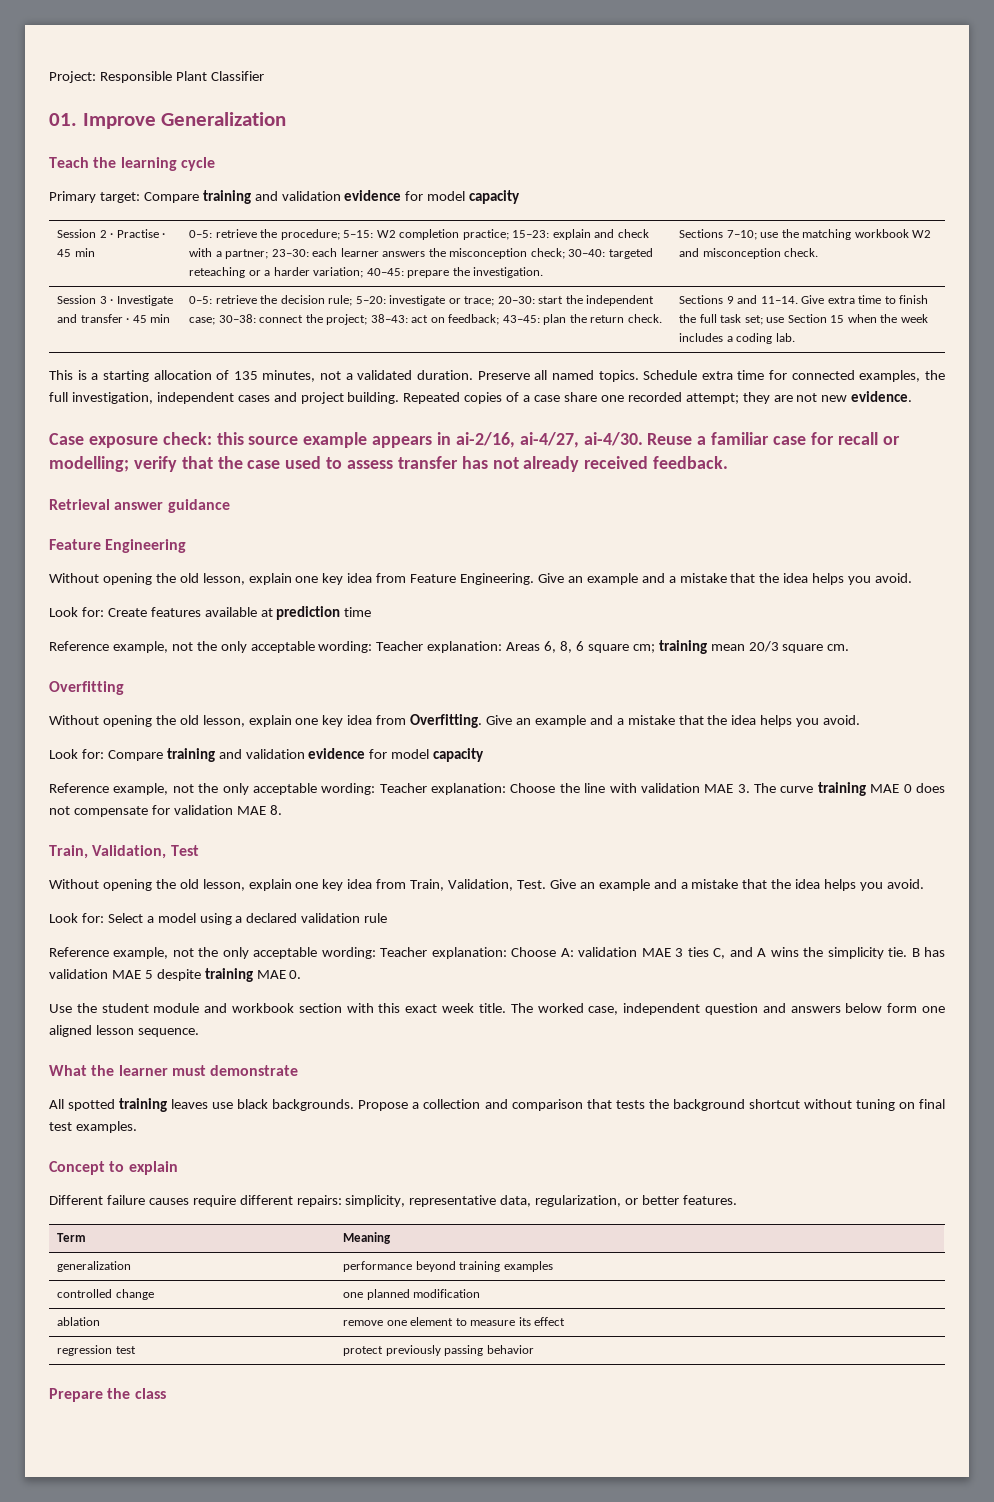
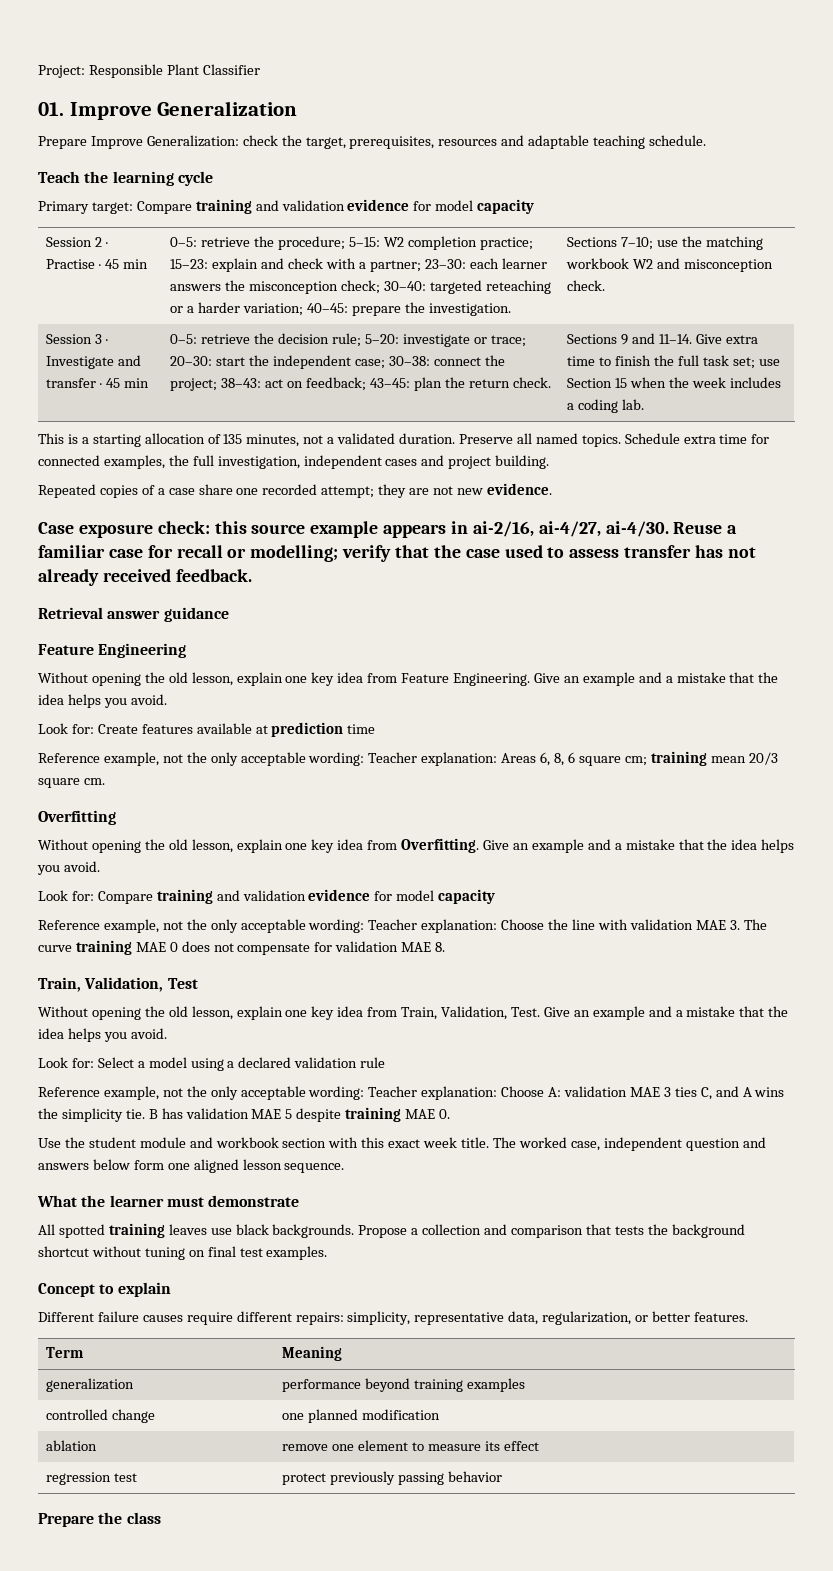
(287, 119) none -> [38,135,707,149] // Prepare Improve Generalization: check the target, prerequisites, resources and adaptable teaching schedule.
(400, 398) none -> (550, 462) //

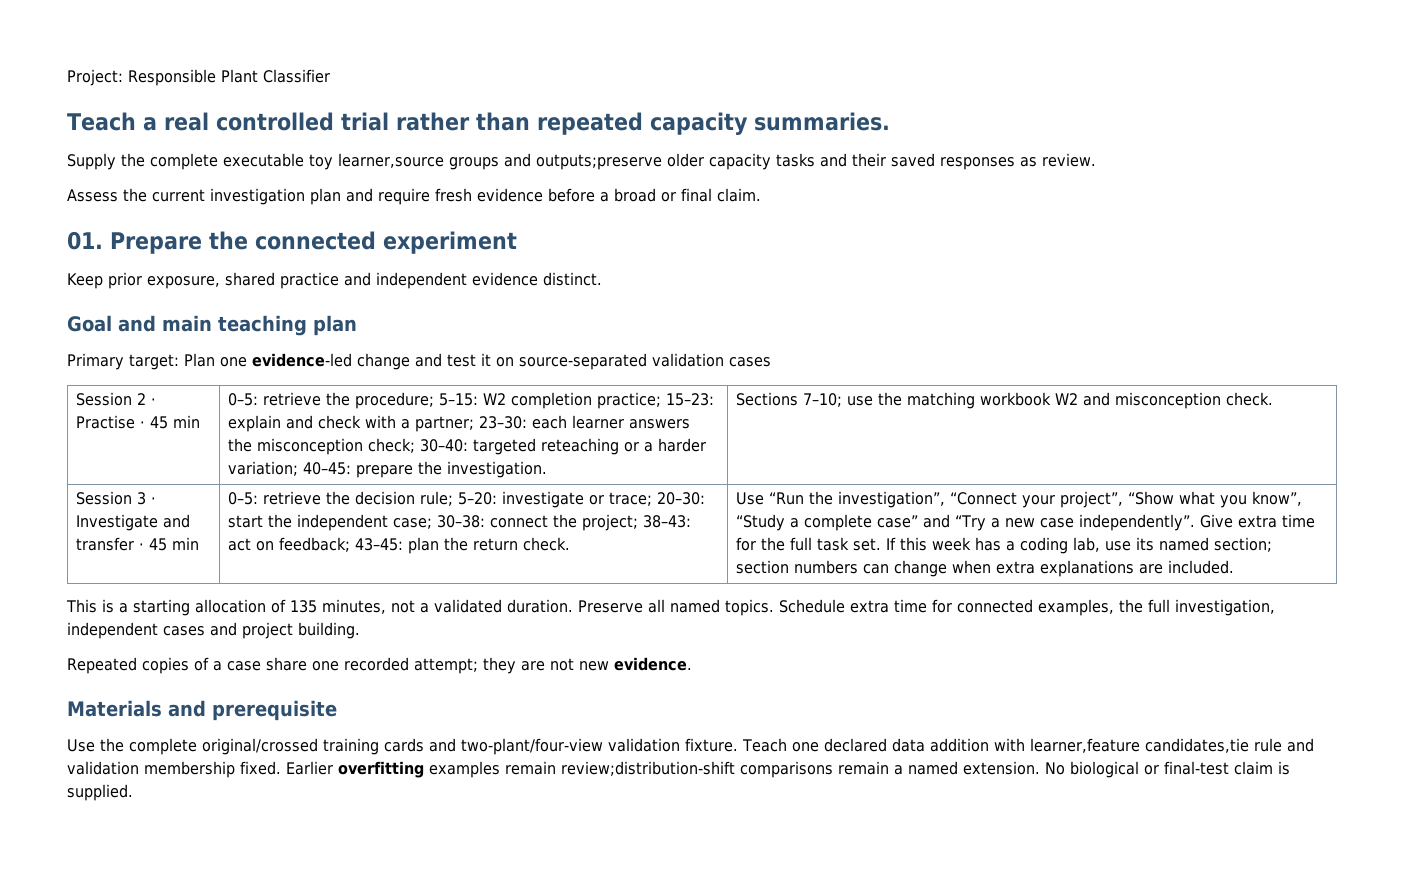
[38,101,298,120] [38,135,707,149] [38,171,213,186] [38,199,535,214] 01. Improve Generalization // Prepare Improve Generalization: check the target, prerequisites, resources and adaptable teaching schedule. // Teach the learning cycle // Primary target: Compare training and validation evidence for model capacity -> [67,112,890,135] [67,153,1096,170] [67,188,761,205] [67,231,517,254] [67,272,602,289] [67,315,357,336] [67,353,771,370] Teach a real controlled trial rather than repeated capacity summaries. // Supply the complete executable toy learner,source groups and outputs;preserve older capacity tasks and their saved responses as review. // Assess the current investigation plan and require fresh evidence before a broad or final claim. // 01. Prepare the connected experiment // Keep prior exposure, shared practice and independent evidence distinct. // Goal and main teaching plan // Primary target: Plan one evidence-led change and test it on source-separated validation cases
[567,333,693,345] Sections 9 and 11–14. -> [736,491,1303,508] [736,514,1196,531] Use “Run the investigation”, “Connect your project”, “Show what you know”, “Study a complete case” and “Try a new case independently”.
[599,355,652,366] to finish -> [736,537,757,551] for
[732,357,780,369] [567,377,781,388] [567,399,645,413] set; use Section 15 when the week includes a coding lab. -> [853,537,1273,554] [736,560,1235,577] set. If this week has a coding lab, use its named section; section numbers can change when extra explanations are included.
[38,521,738,538] [38,545,756,562] [38,569,252,586] [38,607,229,622] [38,643,187,658] [38,672,779,686] [38,694,167,708] [38,722,376,737] [38,751,778,766] [38,778,105,788] [38,810,116,825] [38,838,795,853] [37,861,100,875] [38,889,496,904] [38,919,767,933] [38,940,446,955] [38,977,198,992] [38,1006,789,1020] [38,1028,167,1042] [38,1057,386,1071] [38,1086,785,1100] [38,1107,451,1122] [38,1137,766,1151] [38,1159,345,1173] [37,1195,300,1207] [38,1223,745,1238] [38,1246,328,1260] [38,1282,171,1297] [38,1311,748,1325] [46,1347,85,1358] [282,1346,343,1361] [46,1378,135,1392] [282,1378,526,1392] [46,1409,156,1423] [282,1409,441,1423] [46,1440,98,1451] [282,1440,539,1451] [46,1472,138,1485] [282,1471,503,1485] [38,1512,161,1527] Case exposure check: this source example appears in ai-2/16, ai-4/27, ai-4/30. Reuse a familiar case for recall or modelling; verify that the case used to assess transfer has not already received feedback. // Retrieval answer guidance // Feature Engineering // Without opening the old lesson, explain one key idea from Feature Engineering. Give an example and a mistake that the idea helps you avoid. // Look for: Create features available at prediction time // Reference example, not the only acceptable wording: Teacher explanation: Areas 6, 8, 6 square cm; training mean 20/3 square cm. // Overfitting // Without opening the old lesson, explain one key idea from Overfitting. Give an example and a mistake that the idea helps you avoid. // Look for: Compare training and validation evidence for model capacity // Reference example, not the only acceptable wording: Teacher explanation: Choose the line with validation MAE 3. The curve training MAE 0 does not compensate for validation MAE 8. // Train, Validation, Test // Without opening the old lesson, explain one key idea from Train, Validation, Test. Give an example and a mistake that the idea helps you avoid. // Look for: Select a model using a declared validation rule // Reference example, not the only acceptable wording: Teacher explanation: Choose A: validation MAE 3 ties C, and A wins the simplicity tie. B has validation MAE 5 despite training MAE 0. // Use the student module and workbook section with this exact week title. The worked case, independent question and answers below form one aligned lesson sequence. // What the learner must demonstrate // All spotted training leaves use black backgrounds. Propose a collection and comparison that tests the background shortcut without tuning on final test examples. // Concept to explain // Different failure causes require different repairs: simplicity, representative data, regularization, or better features. // Term | Meaning // generalization | performance beyond training examples // controlled change | one planned modification // ablation | remove one element to measure its effect // regression test | protect previously passing behavior // Prepare the class -> [67,700,337,721] [67,738,1314,755] [67,761,1290,778] [67,784,133,801] Materials and prerequisite // Use the complete original/crossed training cards and two-plant/four-view validation fixture. Teach one declared data addition with learner,feature candidates,tie rule and validation membership fixed. Earlier overfitting examples remain review;distribution-shift comparisons remain a named extension. No biological or final-test claim is supplied.

